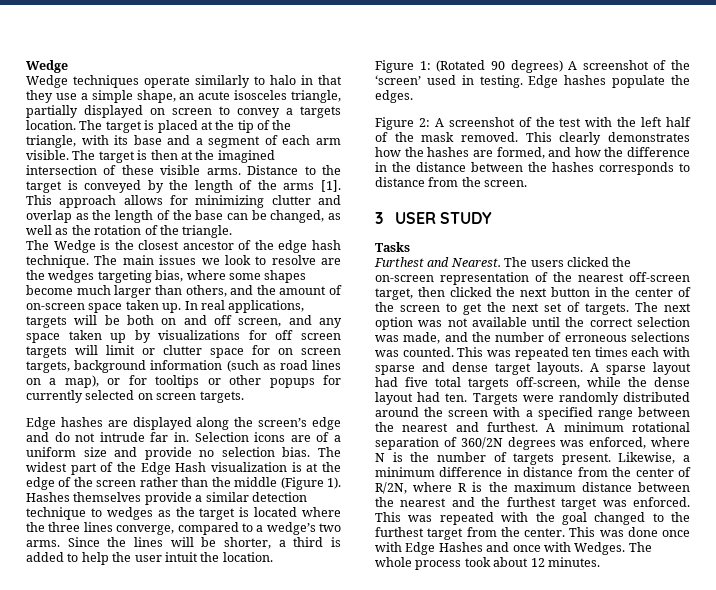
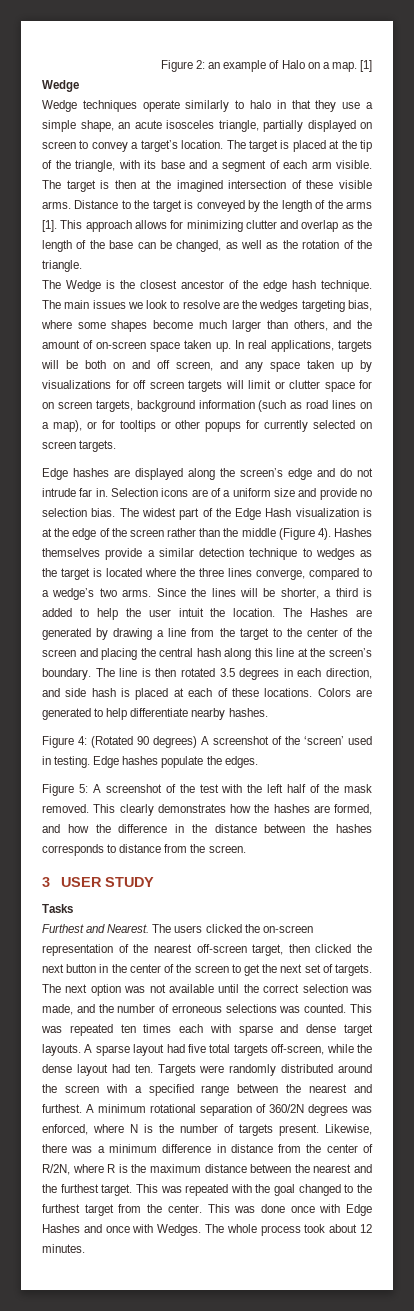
(26, 66) none -> [161,60,372,72] Figure 2: an example of Halo on a map. [1] //
[300,106,341,118] targets -> [140,140,178,152] target’s
[327,477,342,489] 1). -> [317,528,331,540] 4).
[375,60,431,73] // Figure 1: -> [283,608,372,617] [42,628,372,640] [42,648,372,660] [42,668,372,680] [42,688,373,700] [42,708,268,720] [42,736,87,748] The Hashes are generated by drawing a line from the target to the center of the screen and placing the central hash along this line at the screen’s boundary. The line is then rotated 3.5 degrees in each direction, and side hash is placed at each of these locations. Colors are generated to help differentiate nearby hashes. // Figure 4:
[418,118,430,127] 2: -> [78,784,88,793] 5:
(676, 458) none -> [42,1144,93,1153] there was
[561,497,690,510] target was enforced. -> [101,1184,133,1196] target.

